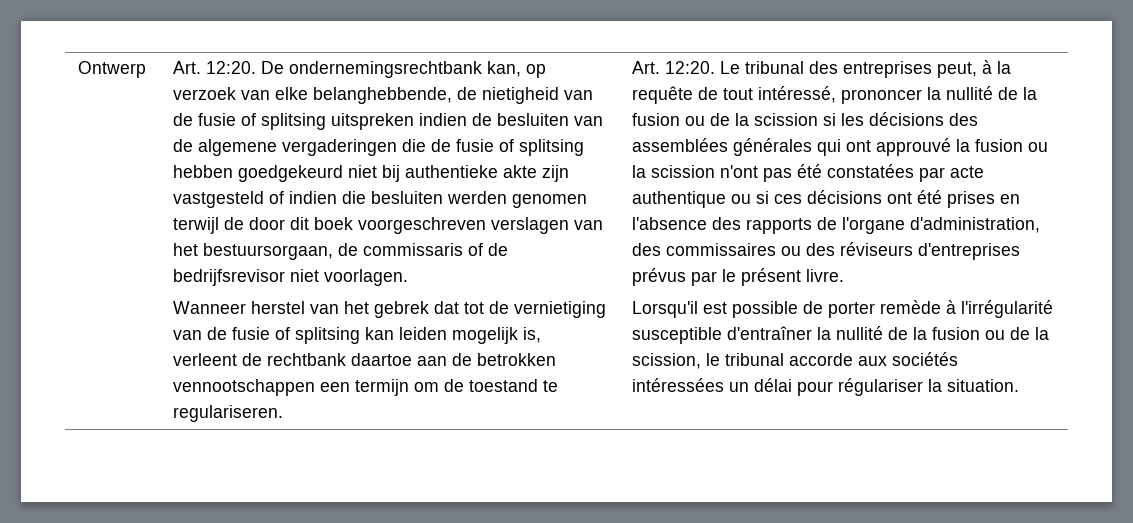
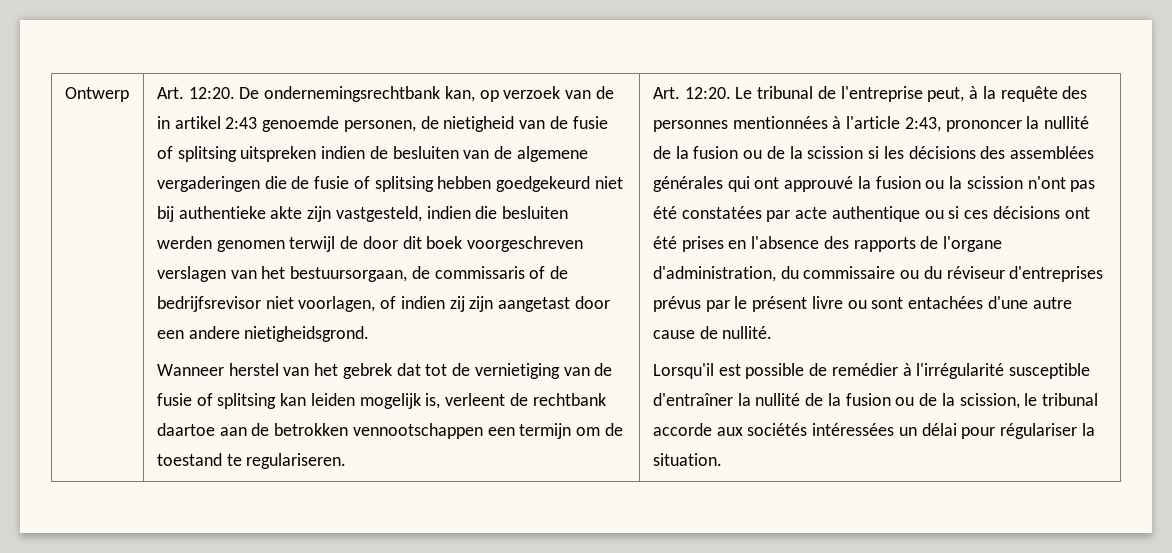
[275,87,453,104] elke belanghebbende, -> [595,86,614,99] [156,116,416,132] de in artikel 2:43 genoemde personen,
[173,191,285,208] vastgesteld of -> [335,206,422,222] vastgesteld,
[324,269,409,286] voorlagen. -> [298,296,610,312] [156,326,370,342] voorlagen, of indien zij zijn aangetast door een andere nietigheidsgrond.
[809,61,933,78] des entreprises -> [817,86,923,102] de l'entreprise
[698,86,837,103] de tout intéressé, -> [1062,86,1088,99] [652,116,941,132] des personnes mentionnées à l'article 2:43,
[632,242,914,256] des commissaires ou des réviseurs -> [780,266,1005,279] du commissaire ou du réviseur
[806,269,845,282] livre. -> [811,296,1072,309] [652,326,773,339] livre ou sont entachées d'une autre cause de nullité.
[828,300,942,318] porter remède -> [831,363,898,376] remédier

